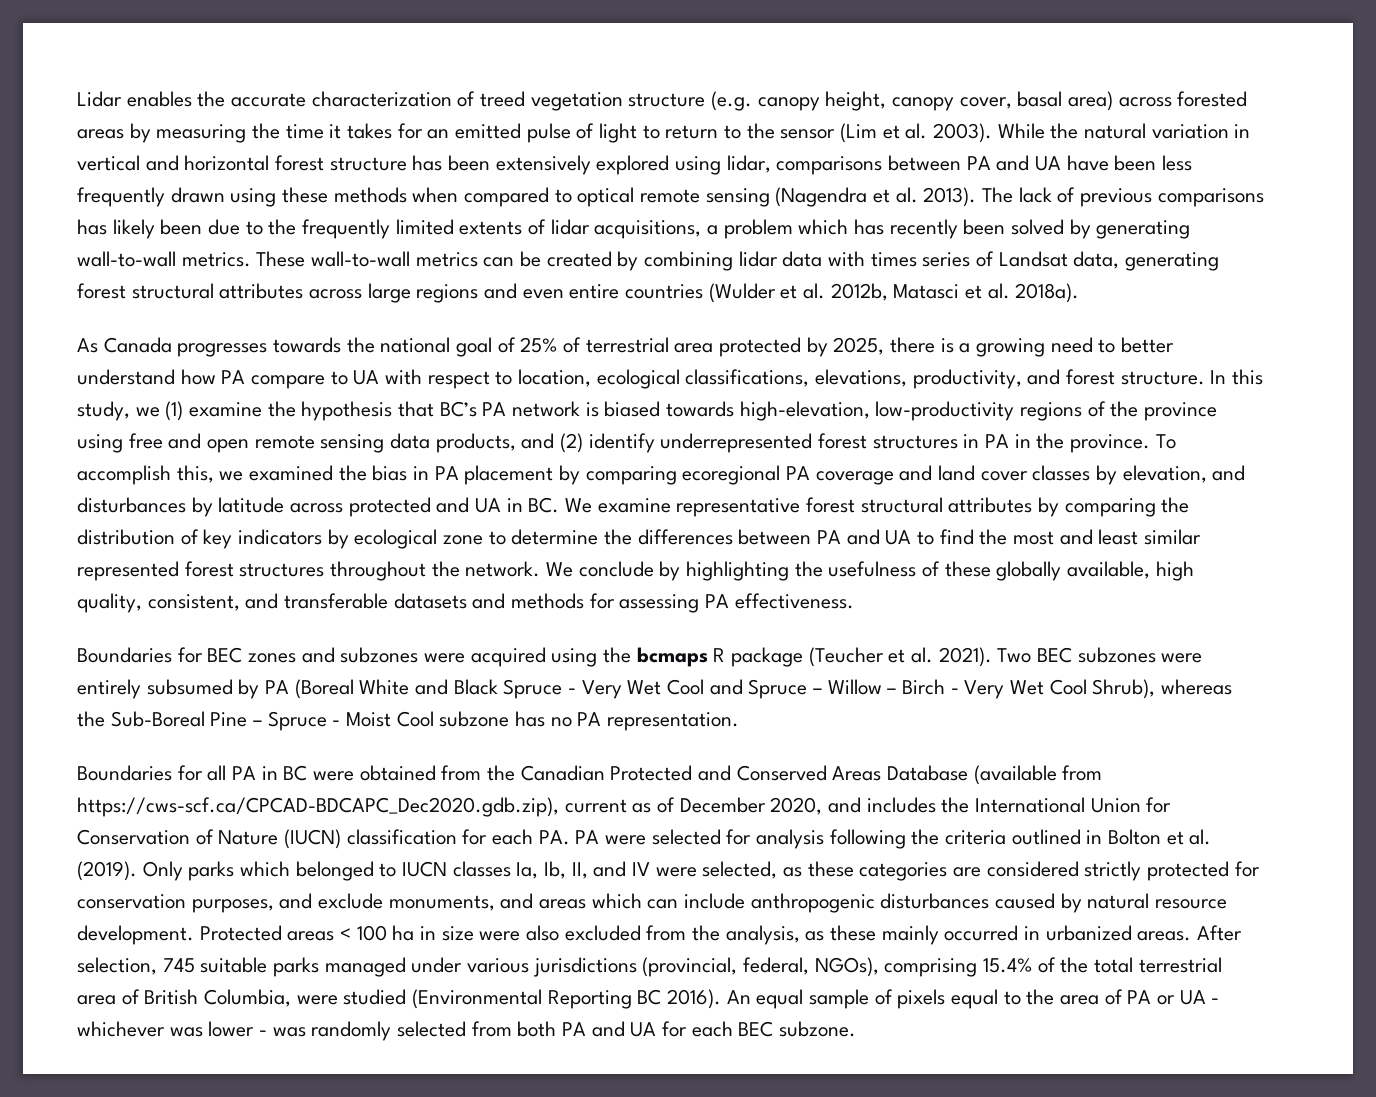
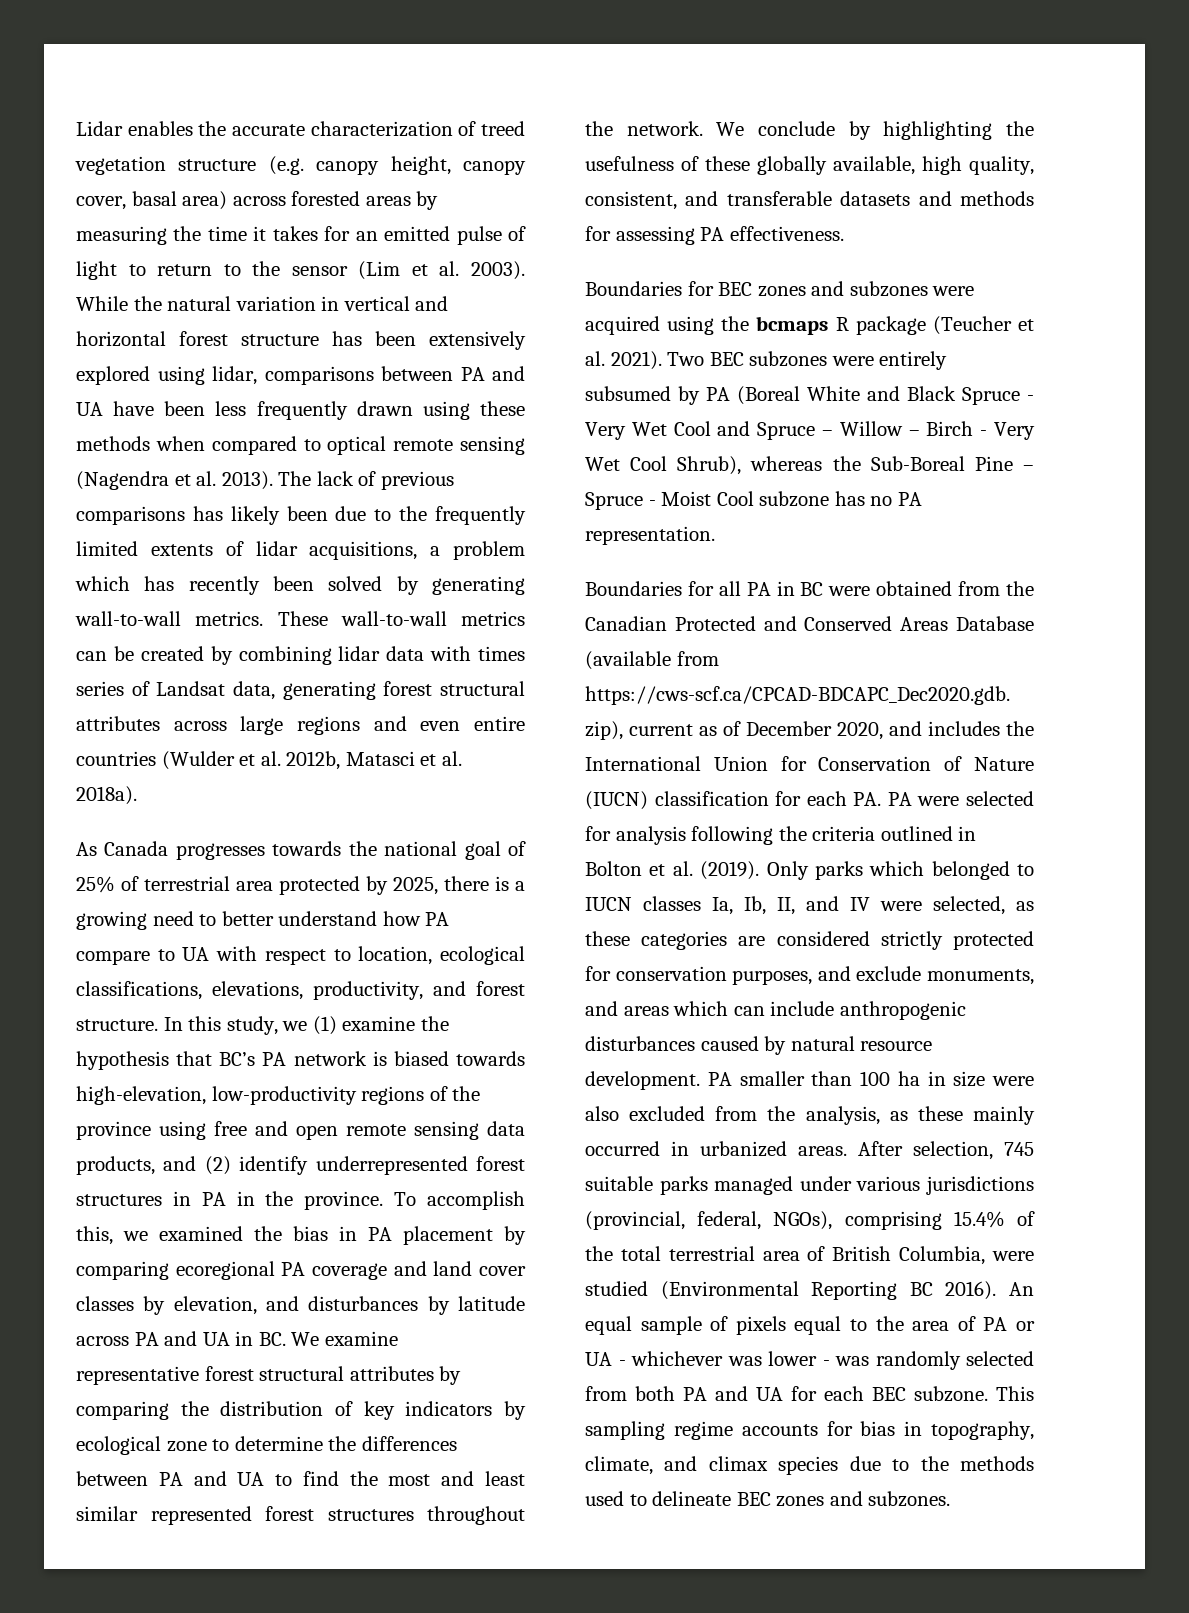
[348,497,431,517] protected -> [134,1332,159,1346] PA
[199,925,352,941] Protected areas < -> [707,1071,853,1086] PA smaller than
(857, 1029) none -> [996,1386,1034,1401] [585,1421,1034,1440] [585,1456,1034,1475] [585,1491,951,1507] This sampling regime accounts for bias in topography, climate, and climax species due to the methods used to delineate BEC zones and subzones.

